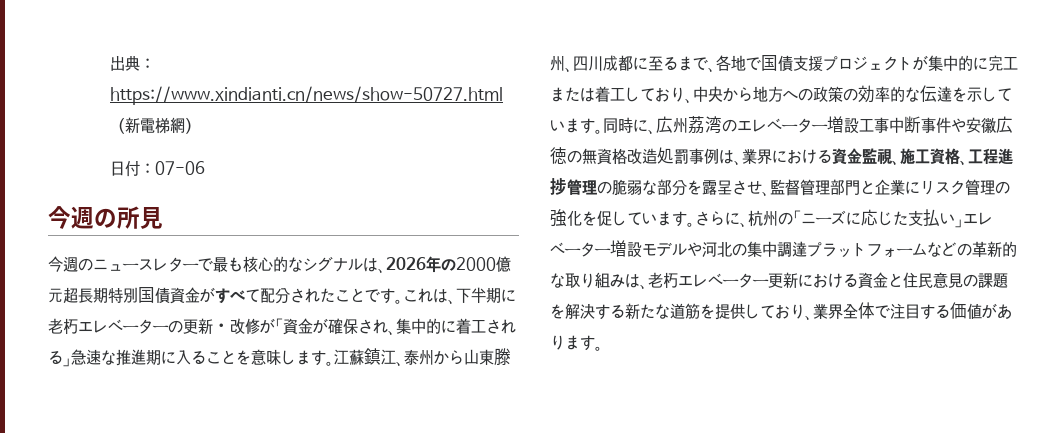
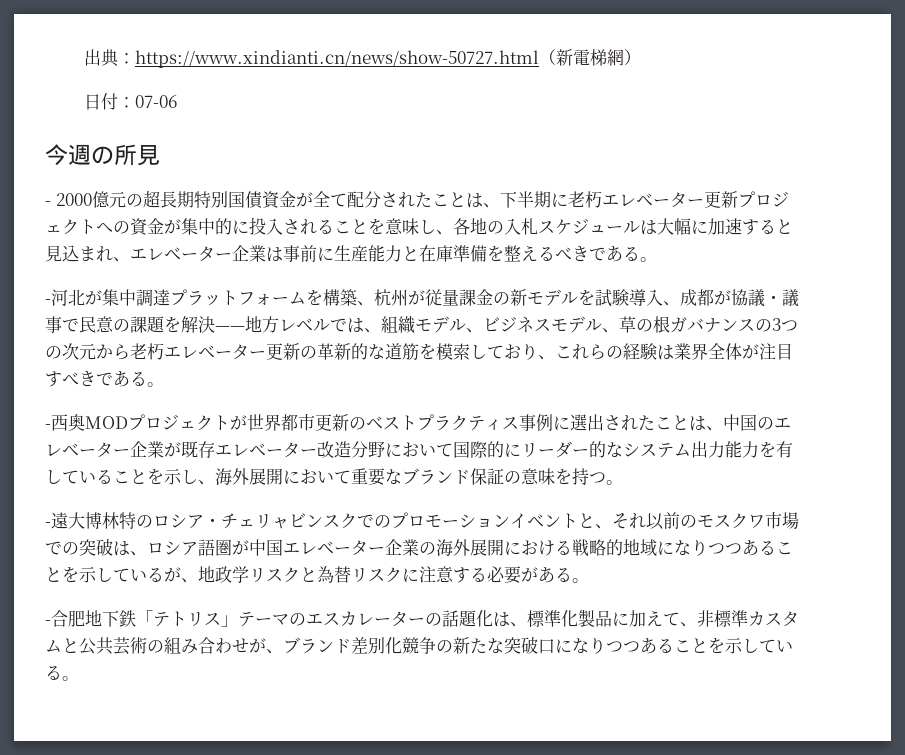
[48,256,456,274] 今週のニュースレターで最も核心的なシグナルは、2026年の -> [45,201,51,206] -
(63, 295) none -> [125,194,143,207] の
[215,288,245,304] すべ -> [312,191,330,207] 全
[365,288,433,304] です。これ -> (466, 199) none
[168,318,516,336] [48,348,511,367] [550,55,1018,73] [550,85,1012,104] [550,116,1013,135] [550,147,1013,166] [550,178,1010,197] [550,209,993,228] [550,240,747,258] の更新・改修が「資金が確保され、集中的に着工される」急速な推進期に入ることを意味します。江蘇鎮江、泰州から山東滕州、四川成都に至るまで、各地で国債支援プロジェクトが集中的に完工または着工しており、中央から地方への政策の効率的な伝達を示しています。同時に、広州荔湾のエレベーター増設工事中断事件や安徽広徳の無資格改造処罰事例は、業界における資金監視、施工資格、工程進捗管理の脆弱な部分を露呈させ、監督管理部門と企業にリスク管理の強化を促しています。さらに、杭州の「ニーズに応じた支払い」エレベーター増設モデルや河北の -> [703,191,789,208] [45,217,793,236] [45,245,657,262] [45,289,102,306] 更新プロジェクトへの資金が集中的に投入されることを意味し、各地の入札スケジュールは大幅に加速すると見込まれ、エレベーター企業は事前に生産能力と在庫準備を整えるべきである。 // -河北が
[927,241,1017,258] [550,272,1008,290] [550,303,655,320] などの革新的な取り組みは、老朽エレベーター更新における資金と住民意見の課題を解決する新た -> [306,289,799,307] [45,316,798,333] [45,343,368,360] を構築、杭州が従量課金の新モデルを試験導入、成都が協議・議事で民意の課題を解決——地方レベルでは、組織モデル、ビジネスモデル、草の根ガバナンスの3つの次元から老朽エレベーター更新の革新的
[715,302,1012,321] [550,335,595,351] 提供しており、業界全体で注目する価値があります -> [436,343,793,360] [45,371,164,387] [45,414,791,431] [45,441,793,458] [45,468,623,486] [45,512,799,530] [45,538,793,557] [45,566,589,584] [45,609,799,627] [45,636,793,655] [45,665,62,680] 模索しており、これらの経験は業界全体が注目すべきである。 // -西奥MODプロジェクトが世界都市更新のベストプラクティス事例に選出されたことは、中国のエレベーター企業が既存エレベーター改造分野において国際的にリーダー的なシステム出力能力を有していることを示し、海外展開において重要なブランド保証の意味を持つ。 // -遠大博林特のロシア・チェリャビンスクでのプロモーションイベントと、それ以前のモスクワ市場での突破は、ロシア語圏が中国エレベーター企業の海外展開における戦略的地域になりつつあることを示しているが、地政学リスクと為替リスクに注意する必要がある。 // -合肥地下鉄「テトリス」テーマのエスカレーターの話題化は、標準化製品に加えて、非標準カスタムと公共芸術の組み合わせが、ブランド差別化競争の新たな突破口になりつつあることを示している

